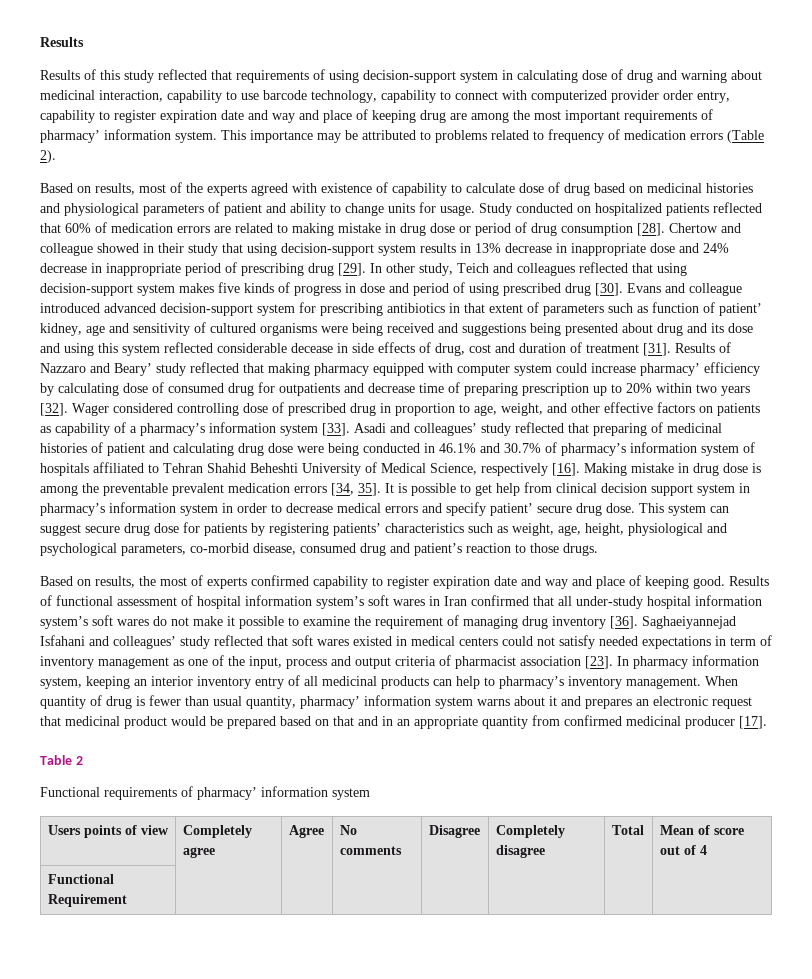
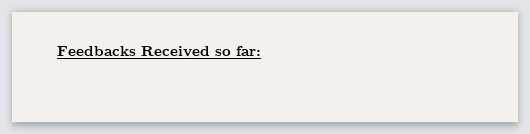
[40,37,84,47] [40,69,762,83] [40,90,730,103] [40,109,713,123] [40,129,764,143] [40,150,56,163] [40,182,753,196] [40,202,762,216] [40,222,741,236] [40,243,729,256] [40,262,687,276] [40,282,742,296] [40,302,762,316] [40,322,753,336] [40,342,731,356] [40,362,760,376] [40,382,750,396] [40,402,760,416] [40,422,722,436] [40,442,755,456] [40,462,761,476] [40,482,750,496] [40,502,729,516] [40,522,727,536] [40,543,598,556] [40,575,769,589] [40,595,762,609] [40,615,736,629] [40,635,772,649] [40,655,759,669] [40,675,738,689] [40,695,752,709] [40,715,767,729] [40,755,83,765] [40,786,370,800] [47,825,169,838] [182,825,252,838] [182,847,215,858] [288,825,324,838] [339,825,357,835] [339,846,402,855] [428,825,480,838] [495,825,565,838] [495,845,545,858] [611,825,644,835] [659,825,744,835] [659,845,707,855] [47,874,114,884] [47,894,127,907] Results // Results of this study reflected that requirements of using decision-support system in calculating dose of drug and warning about medicinal interaction, capability to use barcode technology, capability to connect with computerized provider order entry, capability to register expiration date and way and place of keeping drug are among the most important requirements of pharmacy’ information system. This importance may be attributed to problems related to frequency of medication errors (Table 2). // Based on results, most of the experts agreed with existence of capability to calculate dose of drug based on medicinal histories and physiological parameters of patient and ability to change units for usage. Study conducted on hospitalized patients reflected that 60% of medication errors are related to making mistake in drug dose or period of drug consumption [28]. Chertow and colleague showed in their study that using decision-support system results in 13% decrease in inappropriate dose and 24% decrease in inappropriate period of prescribing drug [29]. In other study, Teich and colleagues reflected that using decision-support system makes five kinds of progress in dose and period of using prescribed drug [30]. Evans and colleague introduced advanced decision-support system for prescribing antibiotics in that extent of parameters such as function of patient’ kidney, age and sensitivity of cultured organisms were being received and suggestions being presented about drug and its dose and using this system reflected considerable decease in side effects of drug, cost and duration of treatment [31]. Results of Nazzaro and Beary’ study reflected that making pharmacy equipped with computer system could increase pharmacy’ efficiency by calculating dose of consumed drug for outpatients and decrease time of preparing prescription up to 20% within two years [32]. Wager considered controlling dose of prescribed drug in proportion to age, weight, and other effective factors on patients as capability of a pharmacy’s information system [33]. Asadi and colleagues’ study reflected that preparing of medicinal histories of patient and calculating drug dose were being conducted in 46.1% and 30.7% of pharmacy’s information system of hospitals affiliated to Tehran Shahid Beheshti University of Medical Science, respectively [16]. Making mistake in drug dose is among the preventable prevalent medication errors [34, 35]. It is possible to get help from clinical decision support system in pharmacy’s information system in order to decrease medical errors and specify patient’ secure drug dose. This system can suggest secure drug dose for patients by registering patients’ characteristics such as weight, age, height, physiological and psychological parameters, co-morbid disease, consumed drug and patient’s reaction to those drugs. // Based on results, the most of experts confirmed capability to register expiration date and way and place of keeping good. Results of functional assessment of hospital information system’s soft wares in Iran confirmed that all under-study hospital information system’s soft wares do not make it possible to examine the requirement of managing drug inventory [36]. Saghaeiyannejad Isfahani and colleagues’ study reflected that soft wares existed in medical centers could not satisfy needed expectations in term of inventory management as one of the input, process and output criteria of pharmacist association [23]. In pharmacy information system, keeping an interior inventory entry of all medicinal products can help to pharmacy’s inventory management. When quantity of drug is fewer than usual quantity, pharmacy’ information system warns about it and prepares an electronic request that medicinal product would be prepared based on that and in an appropriate quantity from confirmed medicinal producer [17]. // Table 2 // Functional requirements of pharmacy’ information system // Users points of view | Completely agree | Agree | No comments | Disagree | Completely disagree | Total | Mean of score out of 4 // Functional Requirement | | | | | | | -> [57,46,261,57] Feedbacks Received so far:

